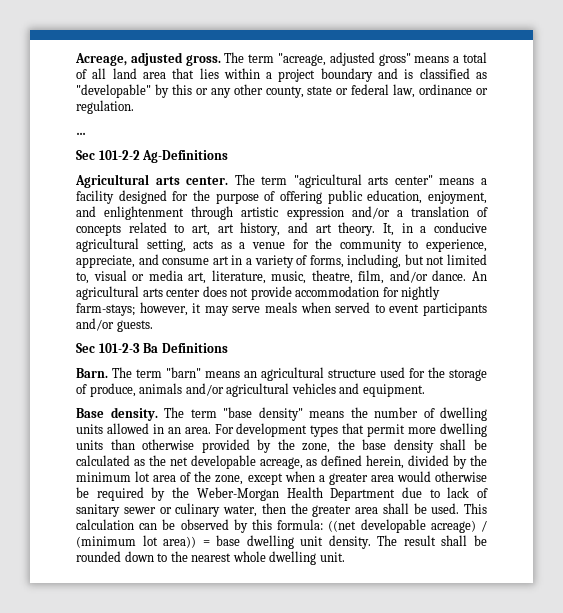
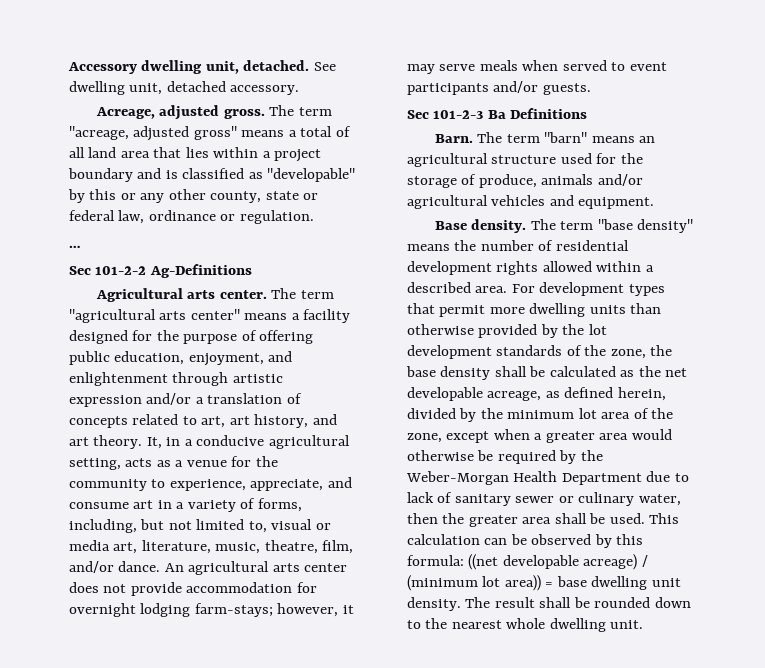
(75, 59) none -> [68,60,336,74] [69,81,300,95] Accessory dwelling unit, detached. See dwelling unit, detached accessory. //
[401,286,441,300] nightly -> [69,603,191,617] overnight lodging
[440,407,487,421] [76,423,181,434] dwelling units allowed in an -> [555,240,629,251] [407,261,654,275] [407,282,471,293] residential development rights allowed within a described
(295, 444) none -> [588,324,607,335] [407,345,607,359] lot development standards of the

